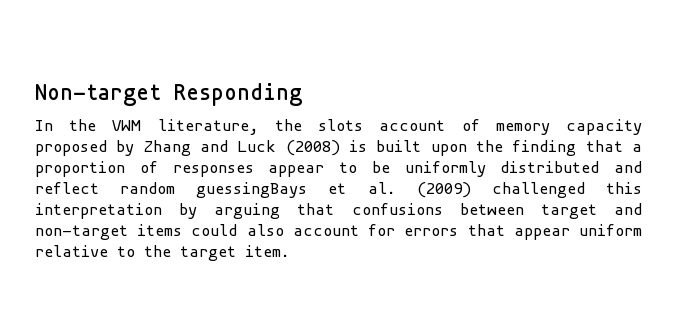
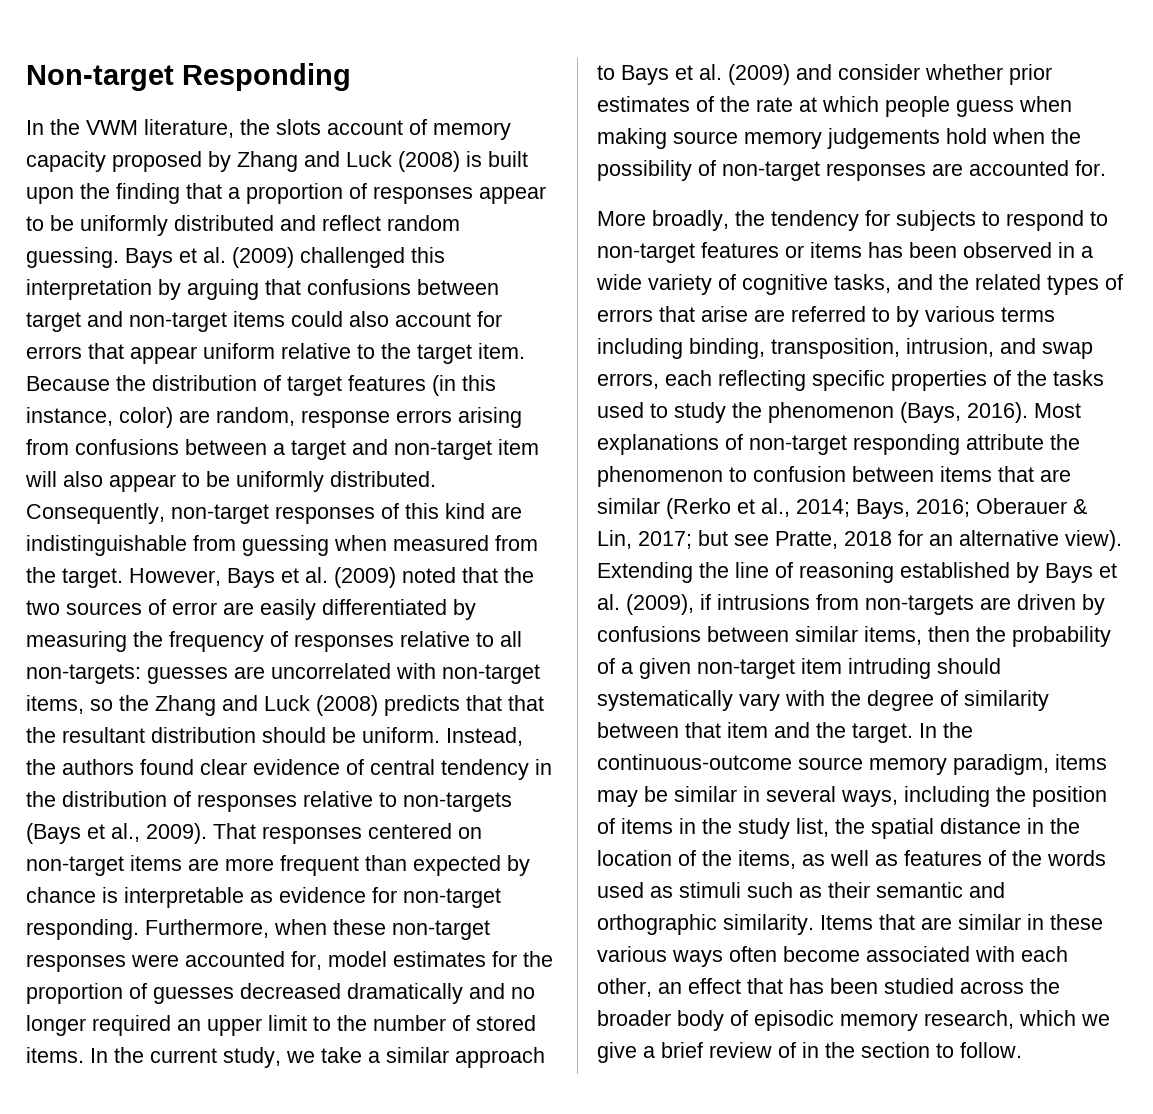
[196,182,308,198] guessingBays -> [26,247,173,268] guessing. Bays
(290, 251) none -> [26,375,496,396] [26,407,522,428] [26,439,539,460] [25,471,436,492] [26,503,522,524] [26,535,538,556] [26,567,534,588] [26,599,476,620] [26,631,522,652] [26,663,540,684] [26,695,544,716] [26,727,523,746] [26,759,552,780] [26,791,512,812] [26,823,482,844] [26,855,530,876] [26,887,501,908] [26,919,490,940] [26,951,553,972] [26,983,535,1004] [26,1015,536,1036] [26,1047,545,1068] [597,64,1052,85] [597,96,1072,117] [597,128,1081,149] [597,160,1106,181] [597,210,1108,231] [597,242,1093,263] [596,274,1123,295] [597,306,1055,327] [597,338,1093,359] [597,370,1104,391] [597,402,1081,423] [597,434,1080,455] [597,466,1071,487] [597,498,1087,519] [597,530,1122,551] [597,562,1117,583] [597,594,1105,615] [597,626,1111,647] [597,658,1001,679] [597,690,1049,711] [597,722,973,743] [597,754,1107,775] [597,786,1107,807] [597,818,1080,839] [597,850,1106,869] [597,882,1005,898] [597,914,1103,935] [597,946,1068,967] [597,978,1060,997] [597,1010,1110,1031] [597,1042,1022,1063] Because the distribution of target features (in this instance, color) are random, response errors arising from confusions between a target and non-target item will also appear to be uniformly distributed. Consequently, non-target responses of this kind are indistinguishable from guessing when measured from the target. However, Bays et al. (2009) noted that the two sources of error are easily differentiated by measuring the frequency of responses relative to all non-targets: guesses are uncorrelated with non-target items, so the Zhang and Luck (2008) predicts that that the resultant distribution should be uniform. Instead, the authors found clear evidence of central tendency in the distribution of responses relative to non-targets (Bays et al., 2009). That responses centered on non-target items are more frequent than expected by chance is interpretable as evidence for non-target responding. Furthermore, when these non-target responses were accounted for, model estimates for the proportion of guesses decreased dramatically and no longer required an upper limit to the number of stored items. In the current study, we take a similar approach to Bays et al. (2009) and consider whether prior estimates of the rate at which people guess when making source memory judgements hold when the possibility of non-target responses are accounted for. // More broadly, the tendency for subjects to respond to non-target features or items has been observed in a wide variety of cognitive tasks, and the related types of errors that arise are referred to by various terms including binding, transposition, intrusion, and swap errors, each reflecting specific properties of the tasks used to study the phenomenon (Bays, 2016). Most explanations of non-target responding attribute the phenomenon to confusion between items that are similar (Rerko et al., 2014; Bays, 2016; Oberauer & Lin, 2017; but see Pratte, 2018 for an alternative view). Extending the line of reasoning established by Bays et al. (2009), if intrusions from non-targets are driven by confusions between similar items, then the probability of a given non-target item intruding should systematically vary with the degree of similarity between that item and the target. In the continuous-outcome source memory paradigm, items may be similar in several ways, including the position of items in the study list, the spatial distance in the location of the items, as well as features of the words used as stimuli such as their semantic and orthographic similarity. Items that are similar in these various ways often become associated with each other, an effect that has been studied across the broader body of episodic memory research, which we give a brief review of in the section to follow.

